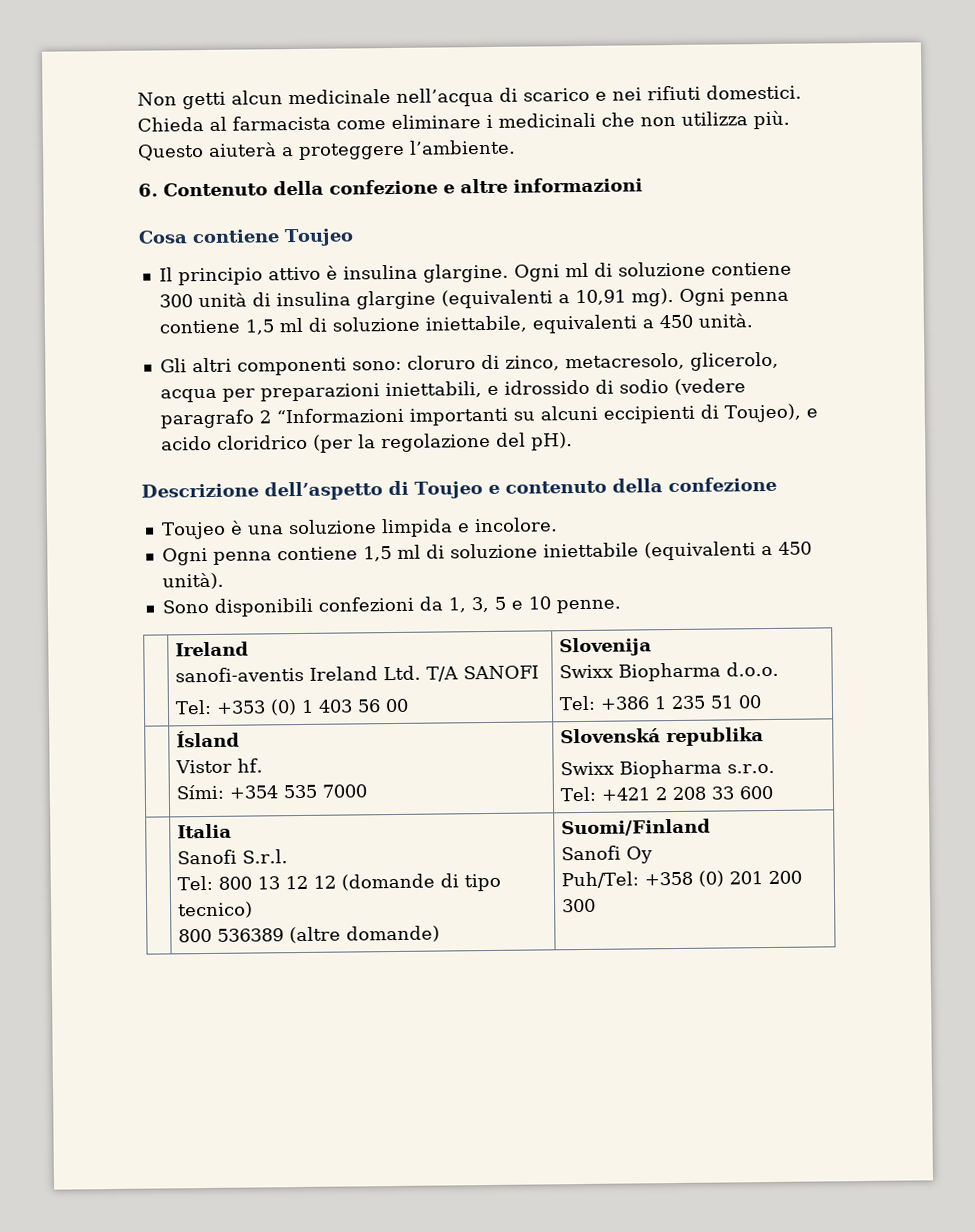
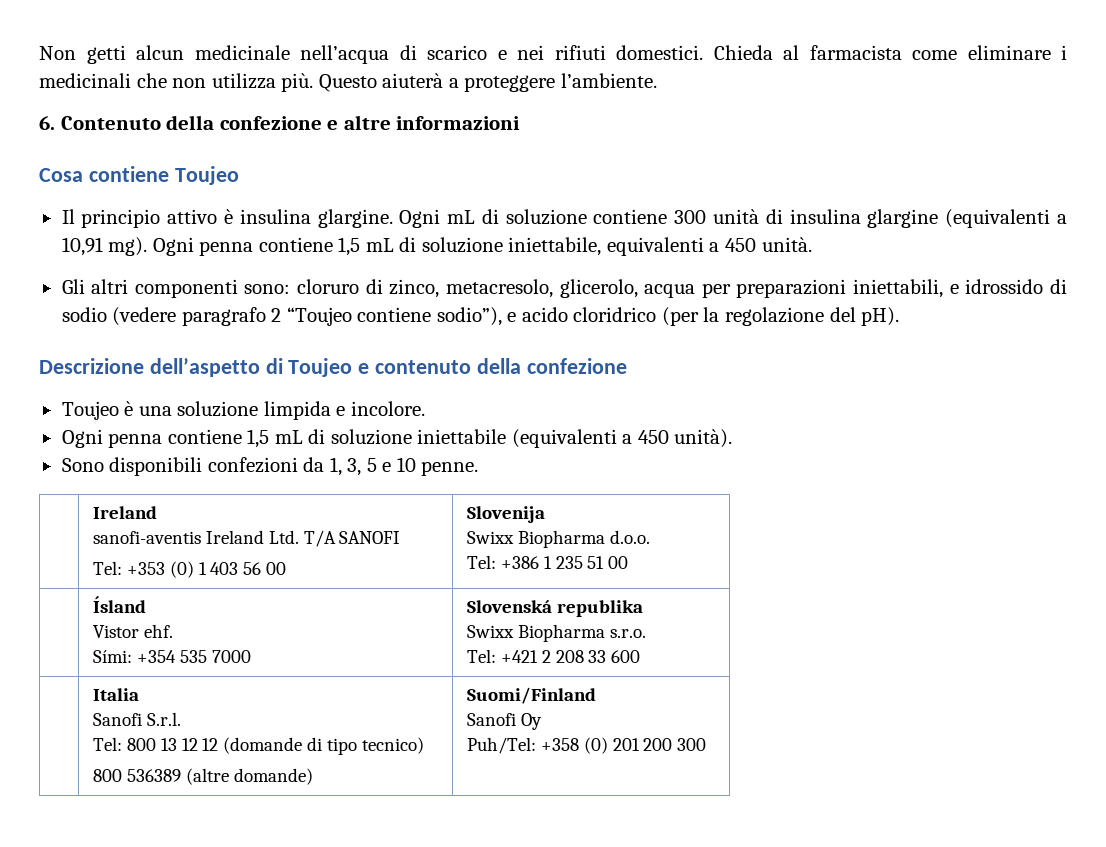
[564,262,589,278] ml -> [447,210,476,224] mL
[278,317,303,333] ml -> [365,238,394,252] mL
[275,403,801,426] “Informazioni importanti su alcuni eccipienti di Toujeo), -> [286,307,502,326] “Toujeo contiene sodio”),
[396,544,421,559] ml -> [274,430,303,444] mL
[236,758,263,773] hf. -> [143,624,173,638] ehf.

